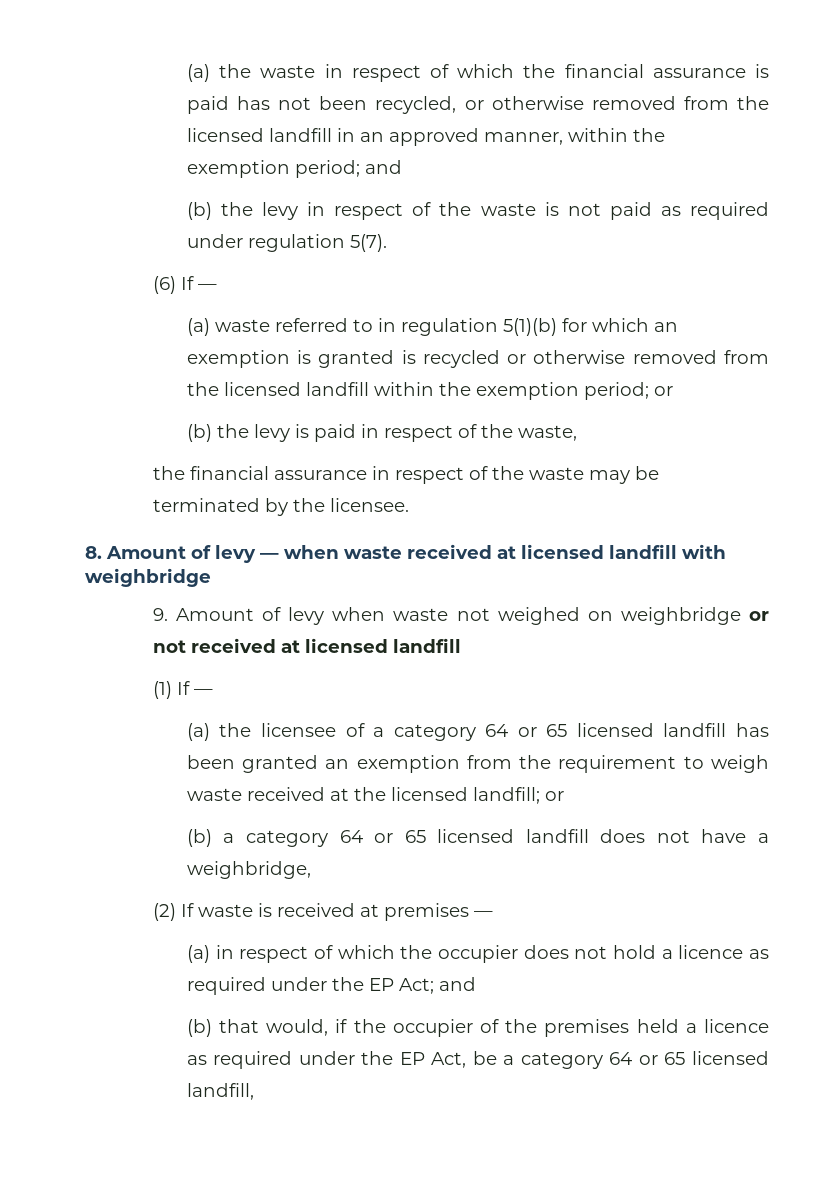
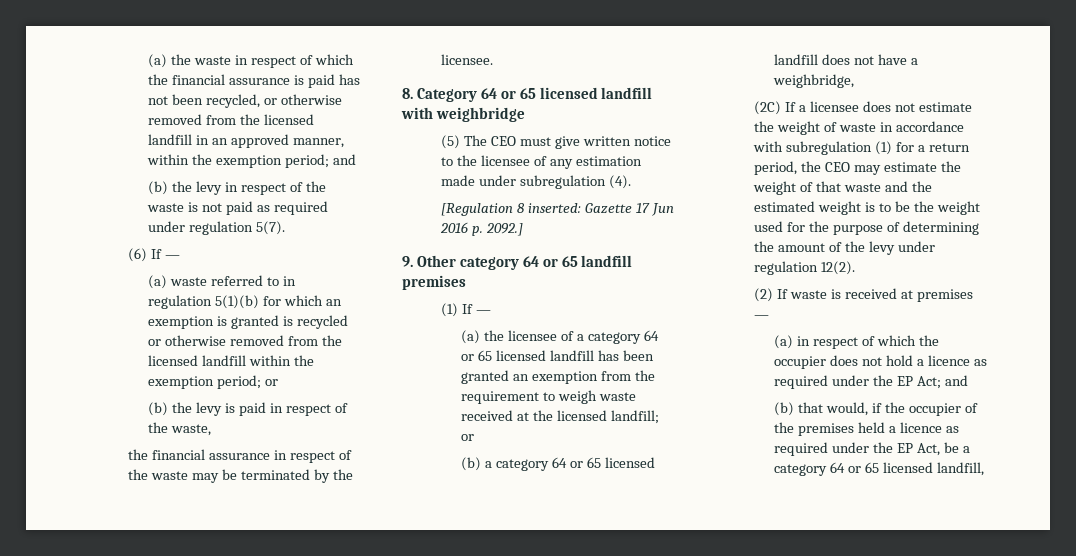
[106,544,726,563] [85,568,211,587] [152,607,769,625] [152,638,461,653] Amount of levy — when waste received at licensed landfill with weighbridge // 9. Amount of levy when waste not weighed on weighbridge or not received at licensed landfill -> [416,87,653,102] [401,107,525,122] [441,135,671,149] [441,155,642,169] [441,175,632,189] [441,203,674,216] [440,222,524,236] [402,255,633,270] [402,275,466,290] Category 64 or 65 licensed landfill with weighbridge // (5) The CEO must give written notice to the licensee of any estimation made under subregulation (4). // [Regulation 8 inserted: Gazette 17 Jun 2016 p. 2092.] // 9. Other category 64 or 65 landfill premises
(311, 870) none -> [754,101,972,115] [754,121,964,135] [753,141,970,155] [754,161,961,175] [753,181,932,195] [754,201,980,215] [754,221,979,235] [754,241,935,255] [754,261,856,275] // (2C) If a licensee does not estimate the weight of waste in accordance with subregulation (1) for a return period, the CEO may estimate the weight of that waste and the estimated weight is to be the weight used for the purpose of determining the amount of the levy under regulation 12(2).

